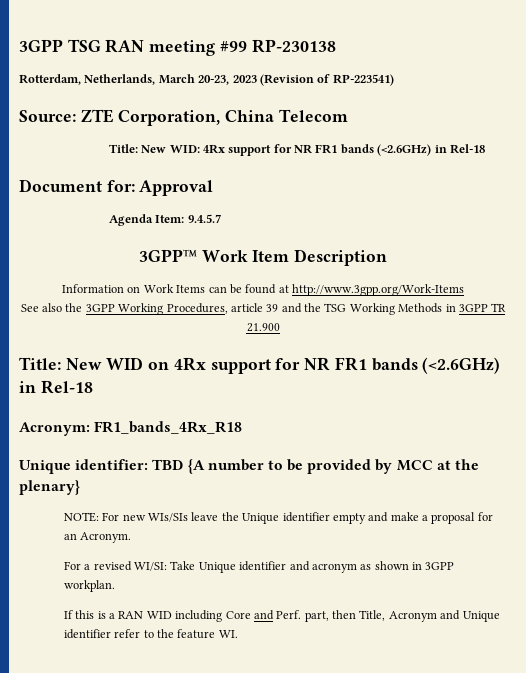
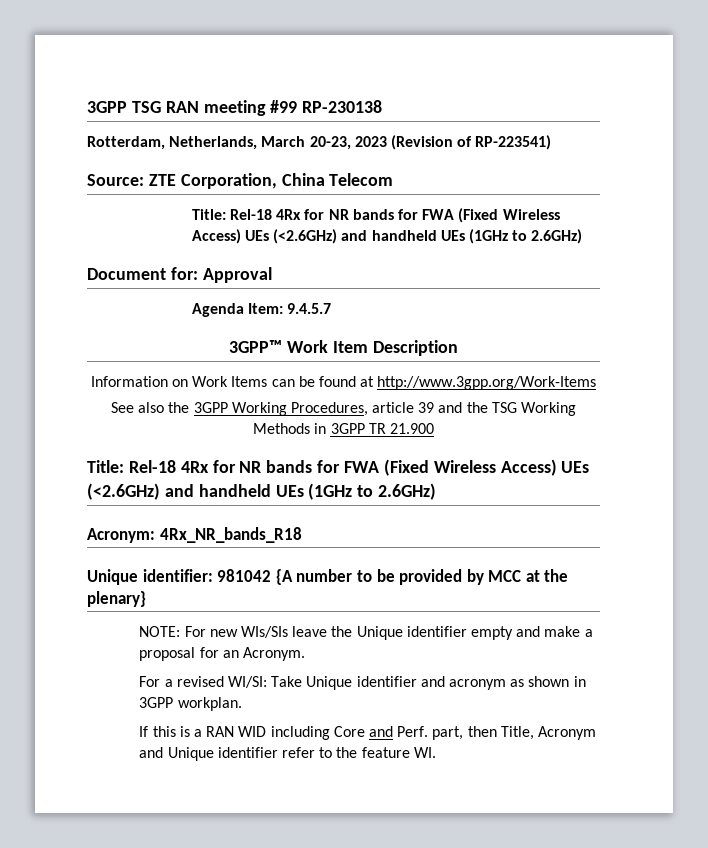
[141,144,485,156] New WID: 4Rx support for NR FR1 bands (<2.6GHz) in Rel-18 -> [230,208,560,223] [191,229,583,244] Rel-18 4Rx for NR bands for FWA (Fixed Wireless Access) UEs (<2.6GHz) and handheld UEs (1GHz to 2.6GHz)
[65,357,501,374] [19,380,93,394] New WID on 4Rx support for NR FR1 bands (<2.6GHz) in Rel-18 -> [128,459,590,476] [87,483,437,500] Rel-18 4Rx for NR bands for FWA (Fixed Wireless Access) UEs (<2.6GHz) and handheld UEs (1GHz to 2.6GHz)
[94,421,243,434] FR1_bands_4Rx_R18 -> [159,527,302,543] 4Rx_NR_bands_R18
[152,459,184,470] TBD -> [217,569,272,582] 981042

